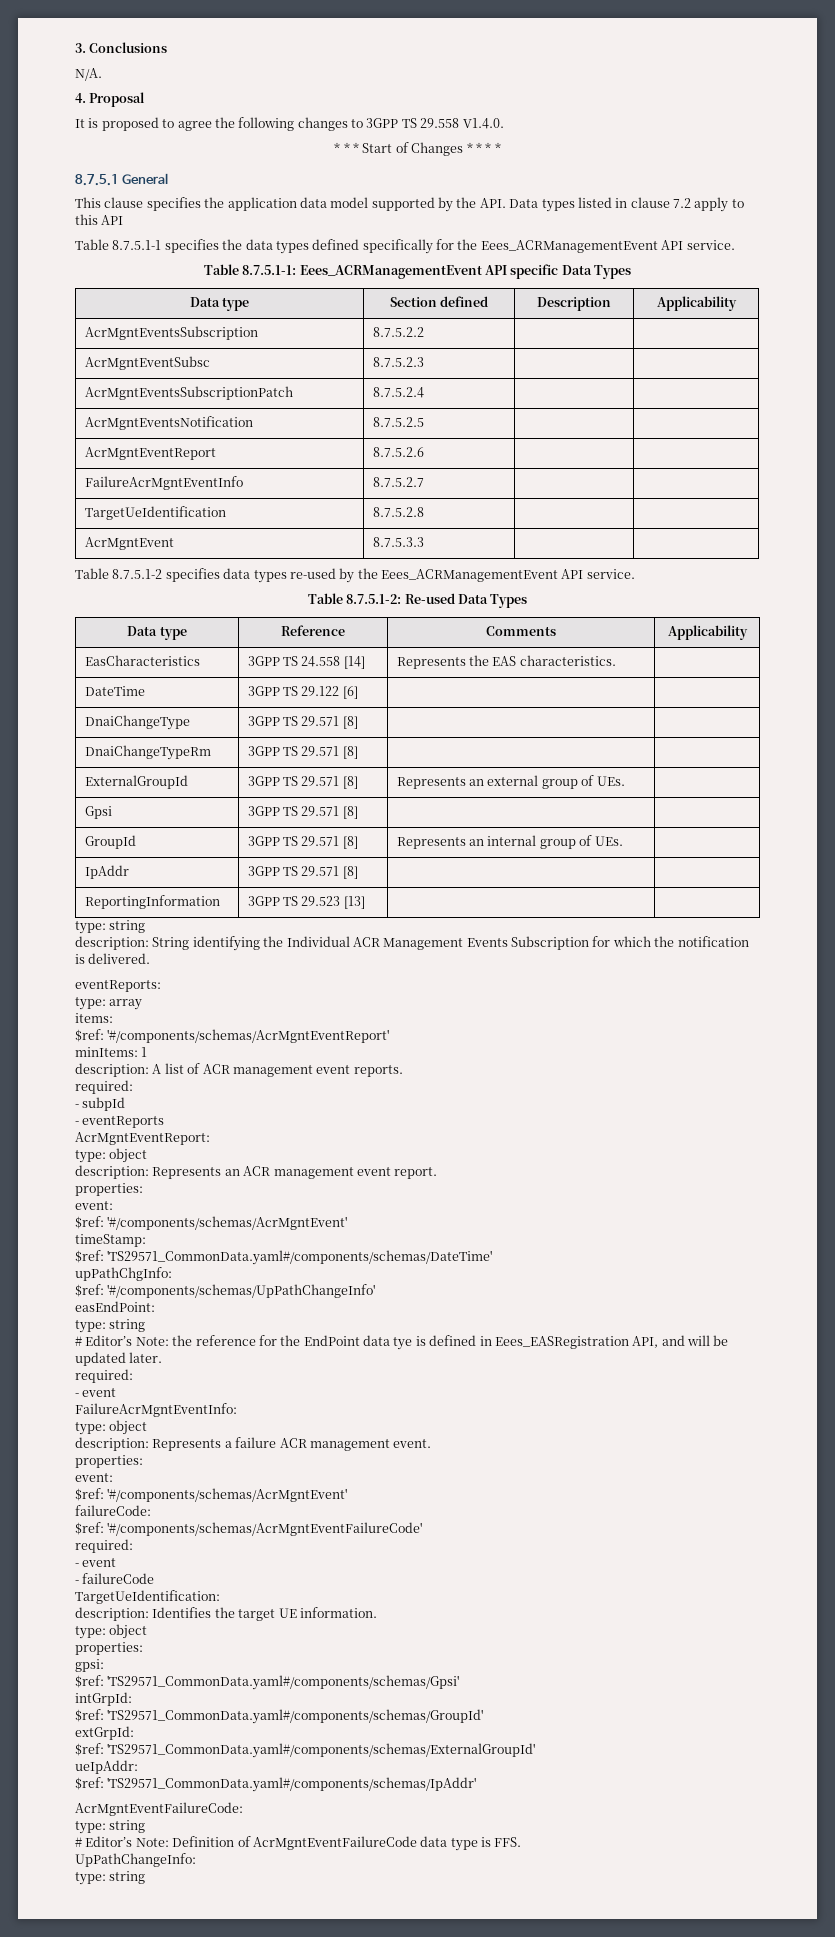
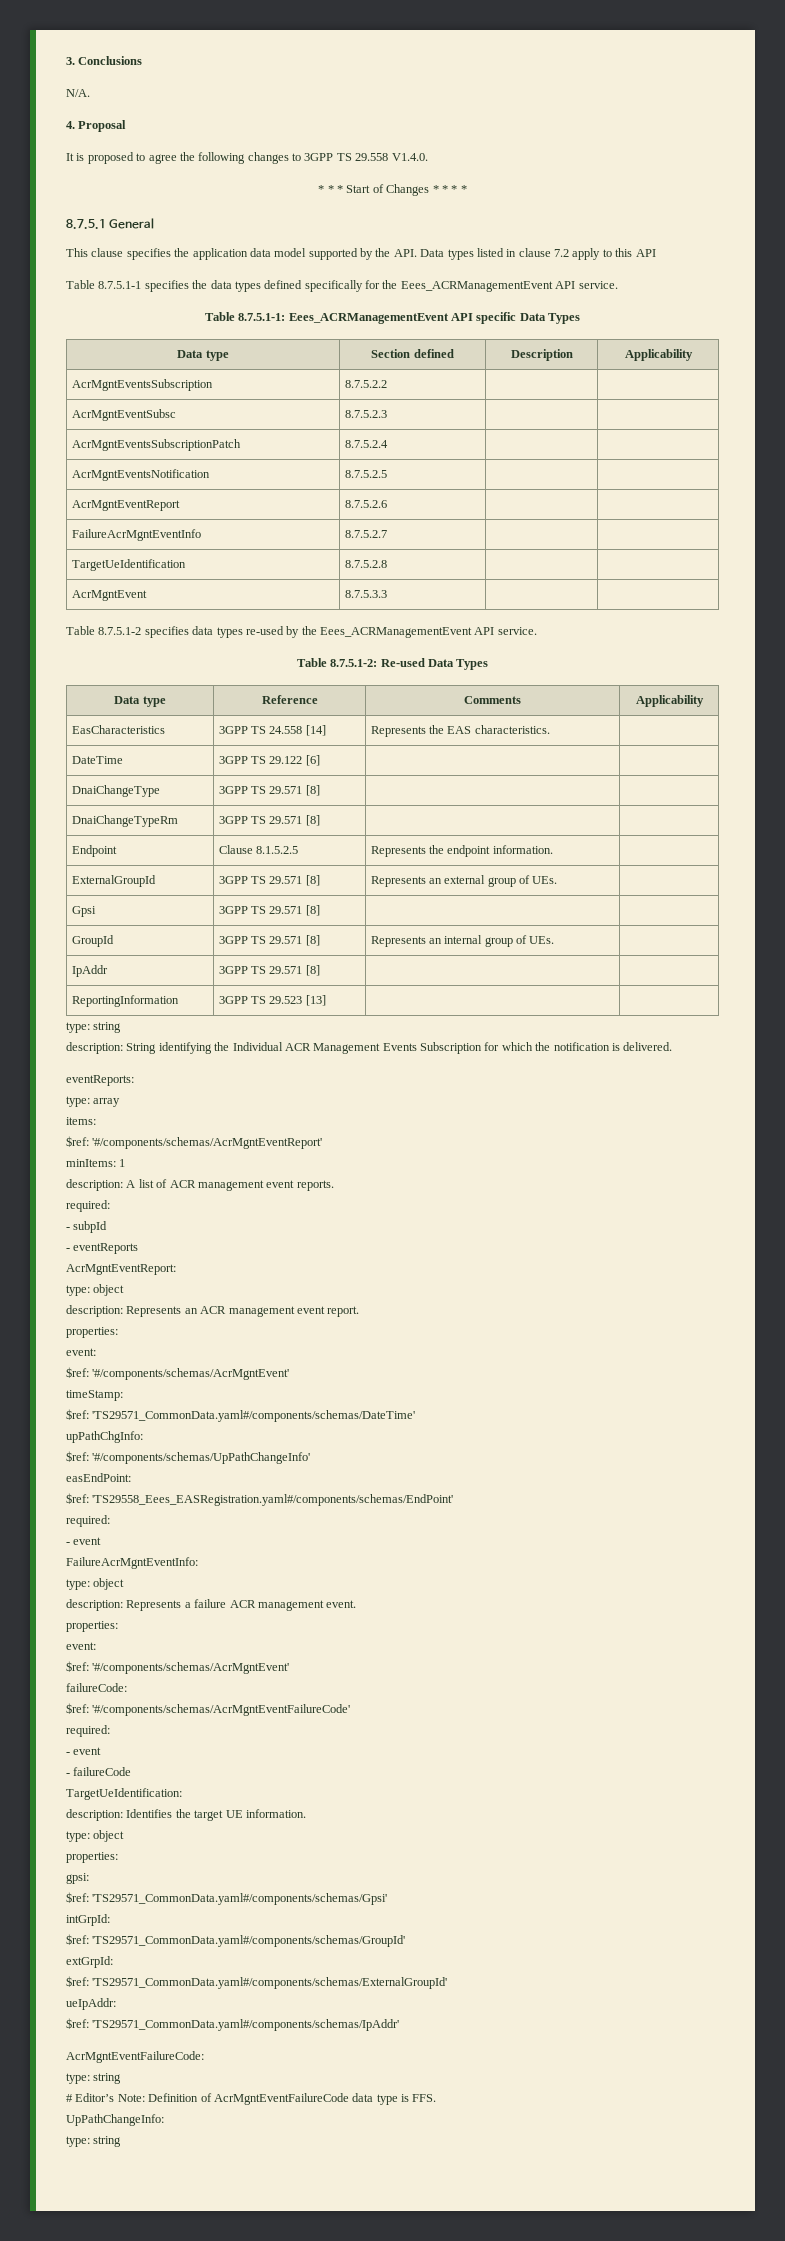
(358, 752) none -> [71,845,117,857] [218,845,298,854] [370,845,553,857] // Endpoint | Clause 8.1.5.2.5 | Represents the endpoint information. |
[75,1319,146,1333] [75,1335,729,1350] [75,1352,163,1366] type: string // # Editor’s Note: the reference for the EndPoint data tye is defined in Eees_EASRegistration API, and will be updated later. -> [66,1493,454,1506] $ref: 'TS29558_Eees_EASRegistration.yaml#/components/schemas/EndPoint'

